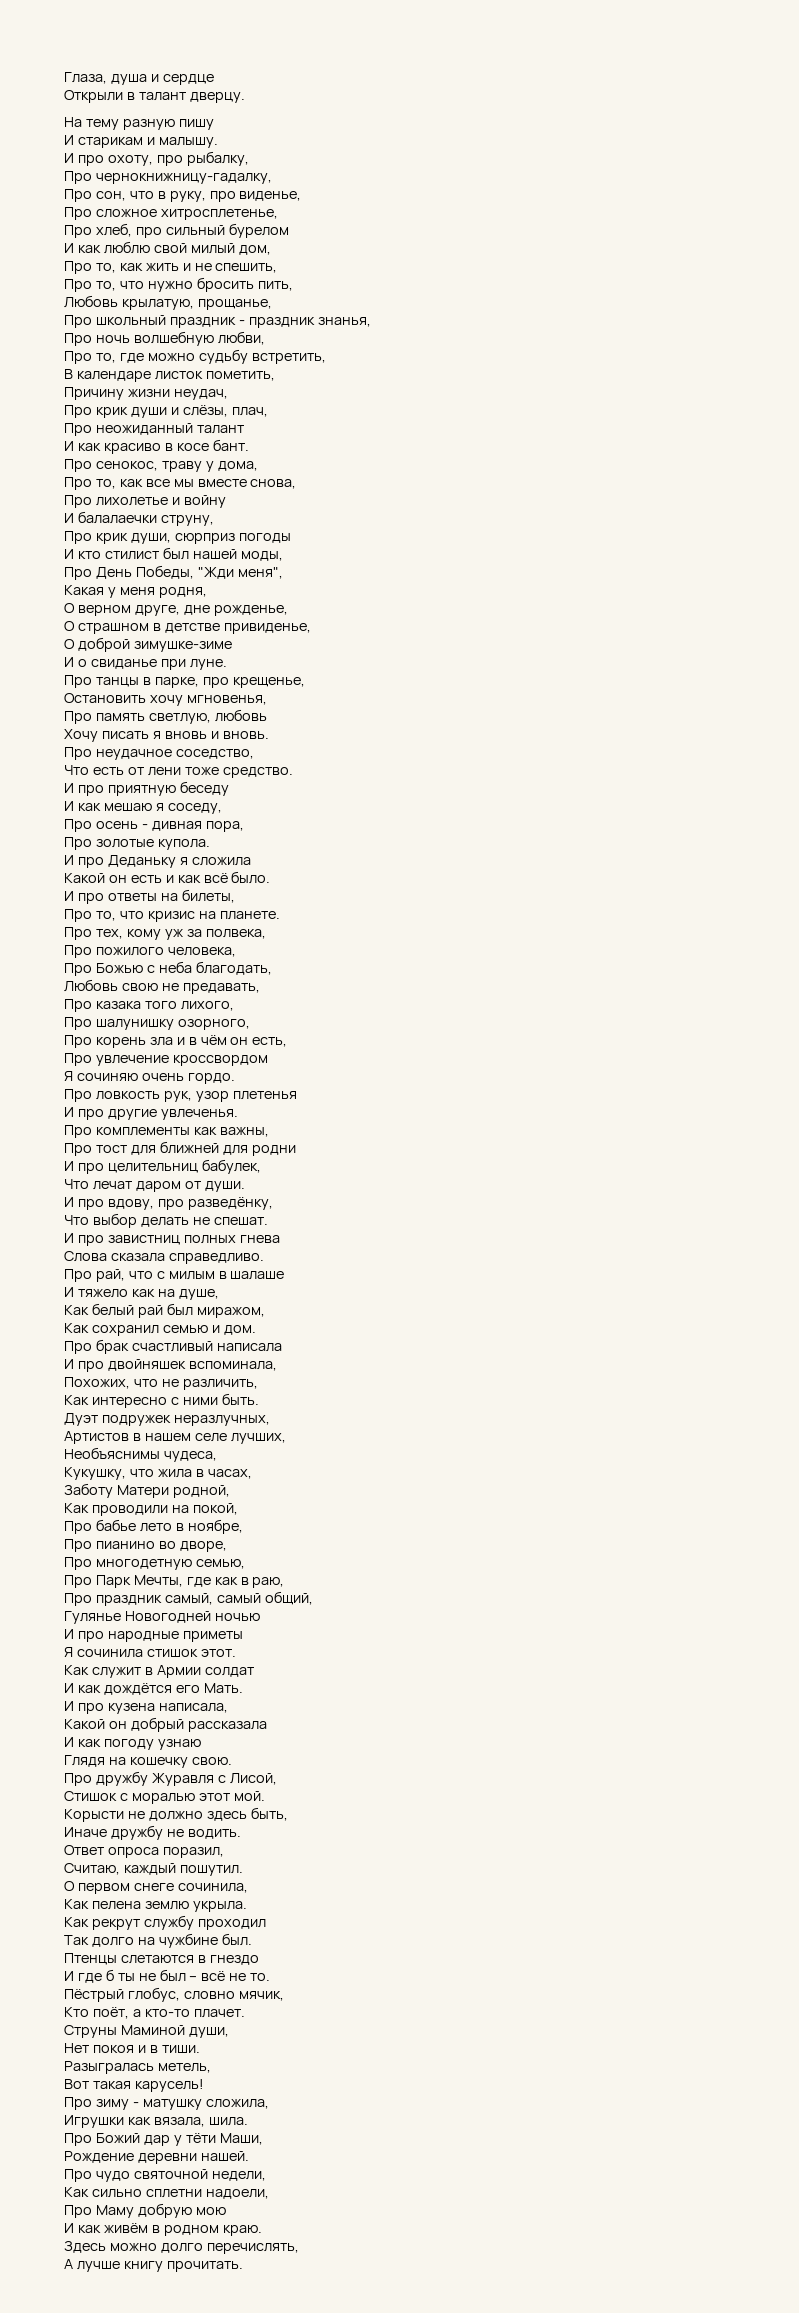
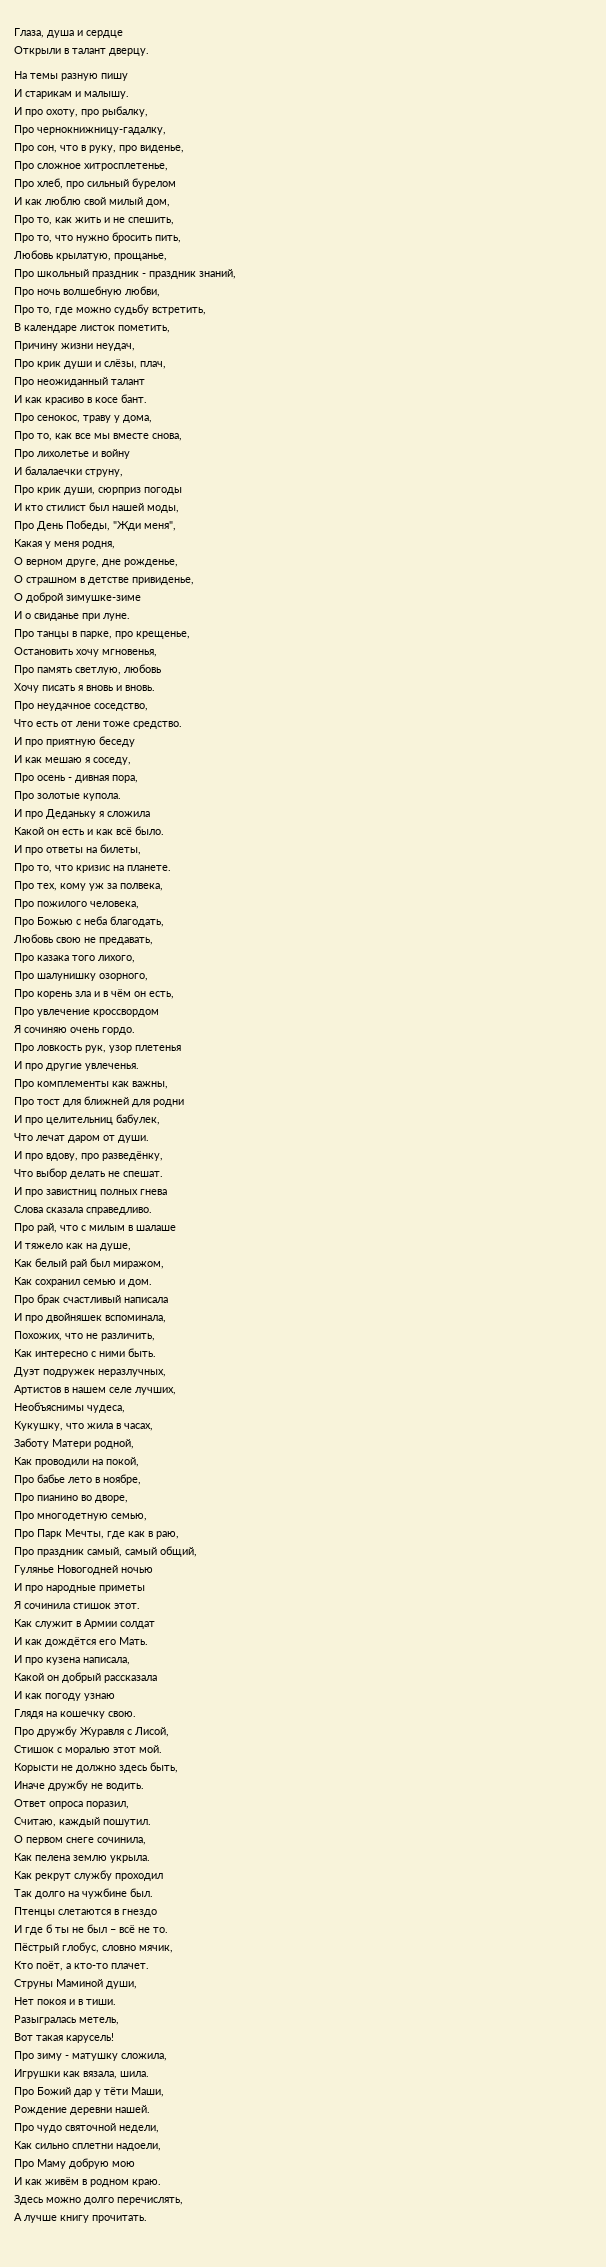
[85,119,119,130] тему -> [30,73,58,79] темы
[317,317,371,327] знанья, -> [199,269,236,279] знаний,

